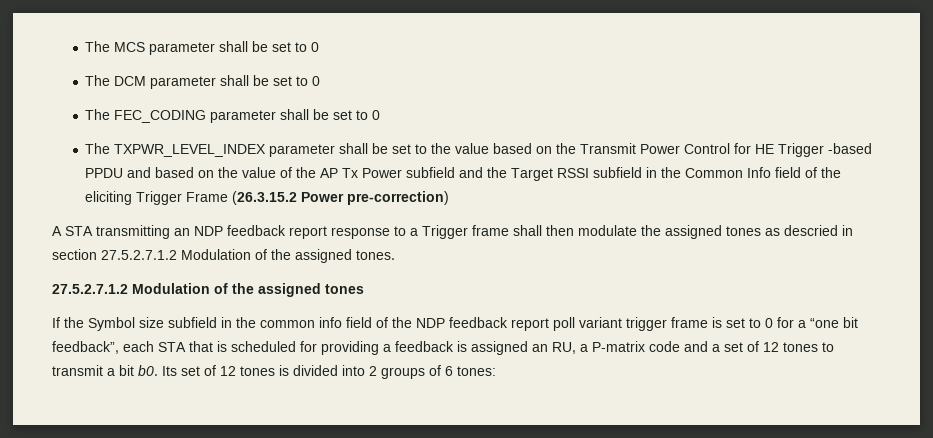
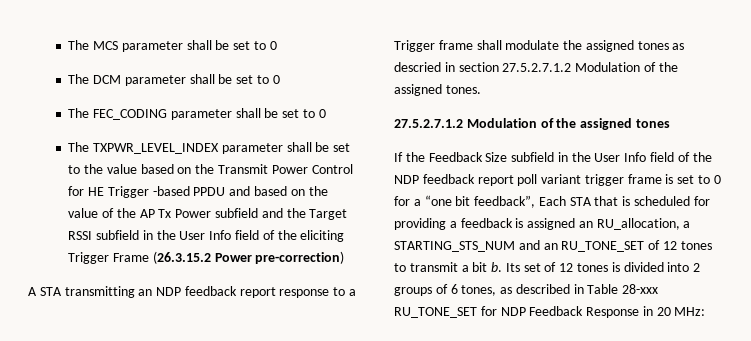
[685,168,744,178] Common -> [179,231,206,240] User
[546,225,574,236] then -> (502, 45) none
[88,317,342,331] Symbol size subfield in the common info -> [428,152,647,162] Feedback Size subfield in the User Info
[123,341,154,352] each -> [538,196,566,206] Each
[552,341,743,354] RU, a P-matrix code and a set -> [596,218,691,230] [394,240,645,252] RU_allocation, a STARTING_STS_NUM and an RU_TONE_SET
[138,365,158,376] b0. -> [491,262,503,272] b.
[457,366,496,376] tones: -> [461,284,659,296] [394,306,706,318] tones, as described in Table 28-xxx RU_TONE_SET for NDP Feedback Response in 20 MHz:

